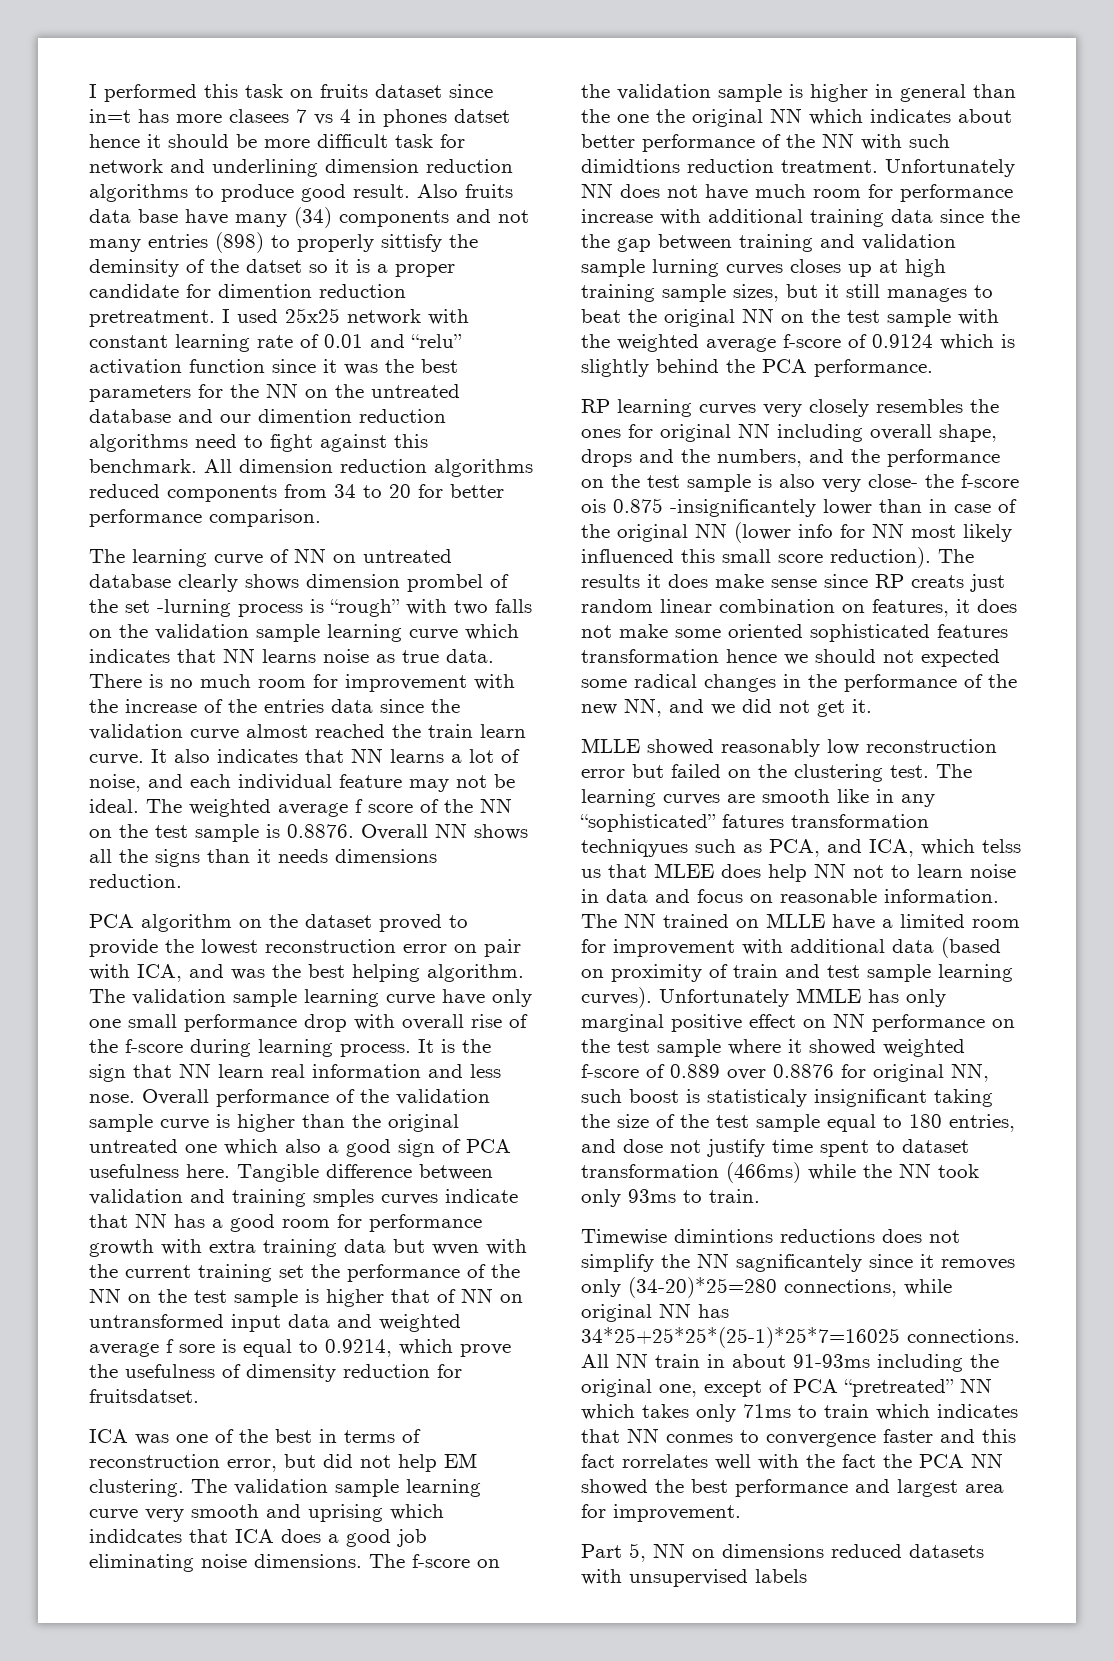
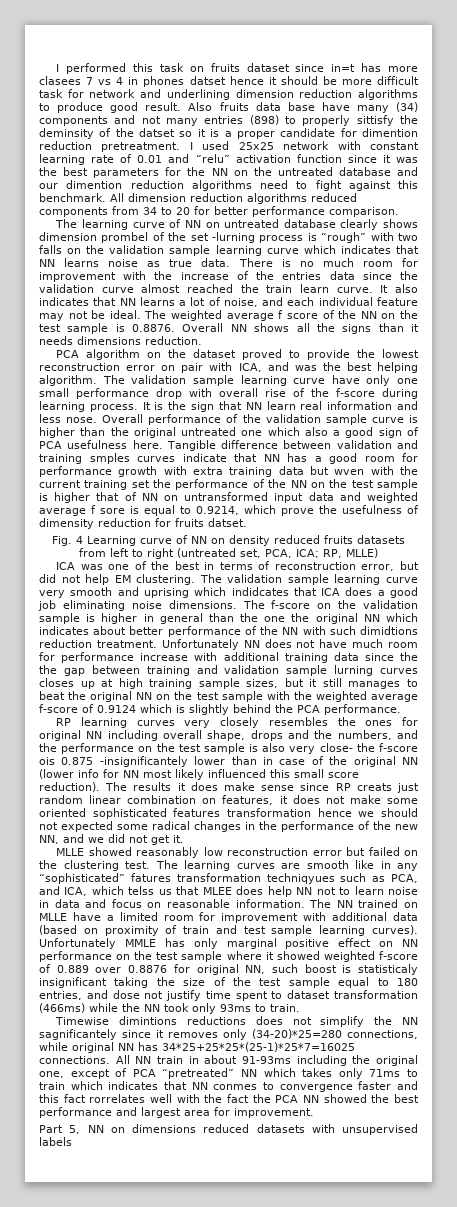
[89,1389,199,1403] fruitsdatset. -> [175,518,247,527] [52,535,405,546] [79,548,378,559] fruits datset. // Fig. 4 Learning curve of NN on density reduced fruits datasets from left to right (untreated set, PCA, ICA; RP, MLLE)

